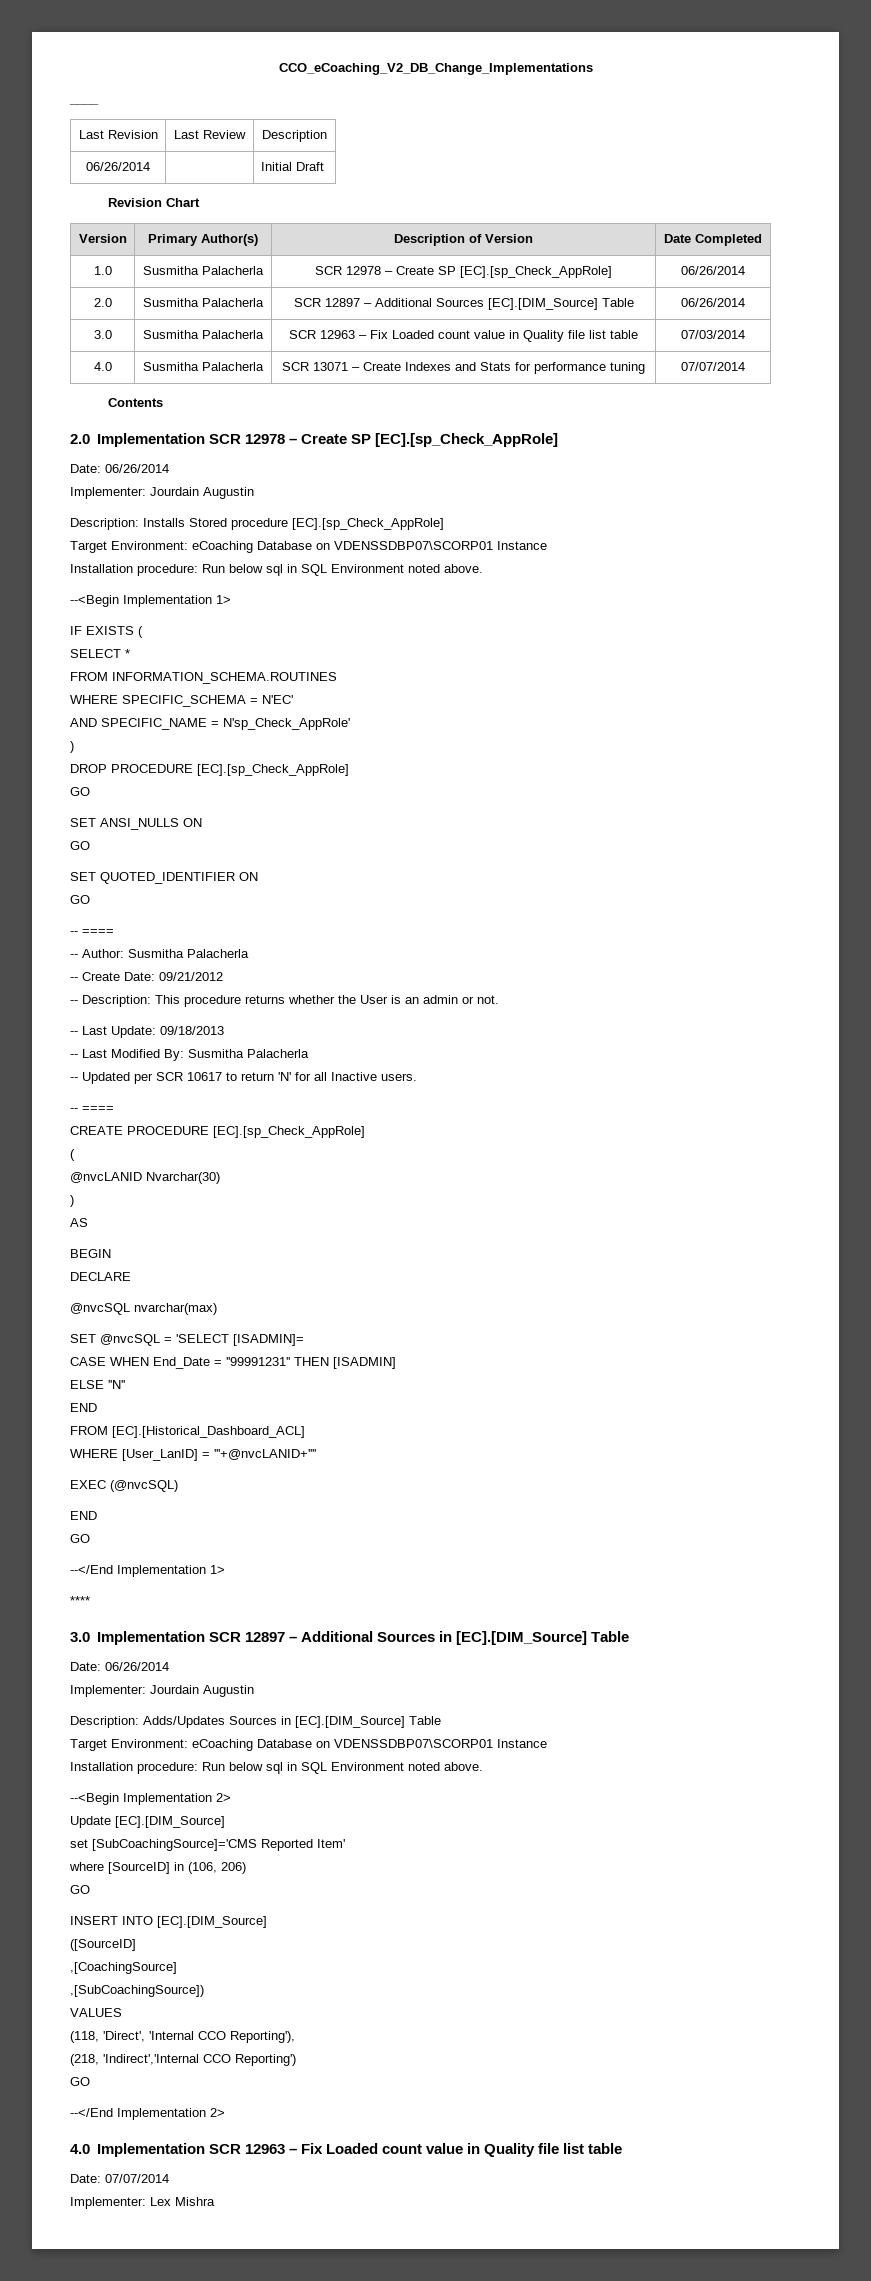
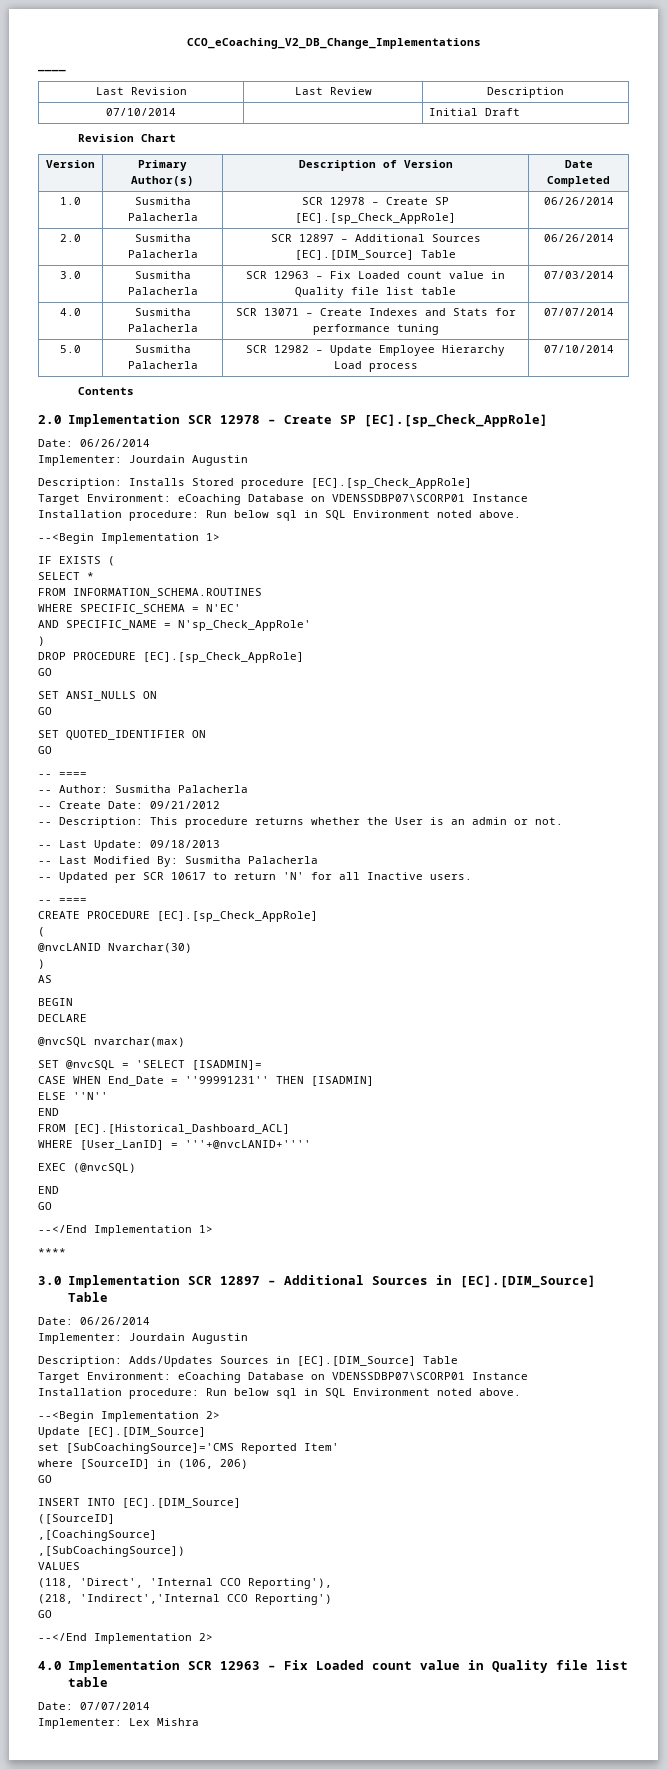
[86,162,150,171] 06/26/2014 -> [106,108,176,116] 07/10/2014
(745, 366) none -> [60,345,81,353] [134,345,191,353] [127,361,198,369] [246,345,505,356] [333,361,418,372] [543,345,614,353] // 5.0 | Susmitha Palacherla | SCR 12982 – Update Employee Hierarchy Load process | 07/10/2014

